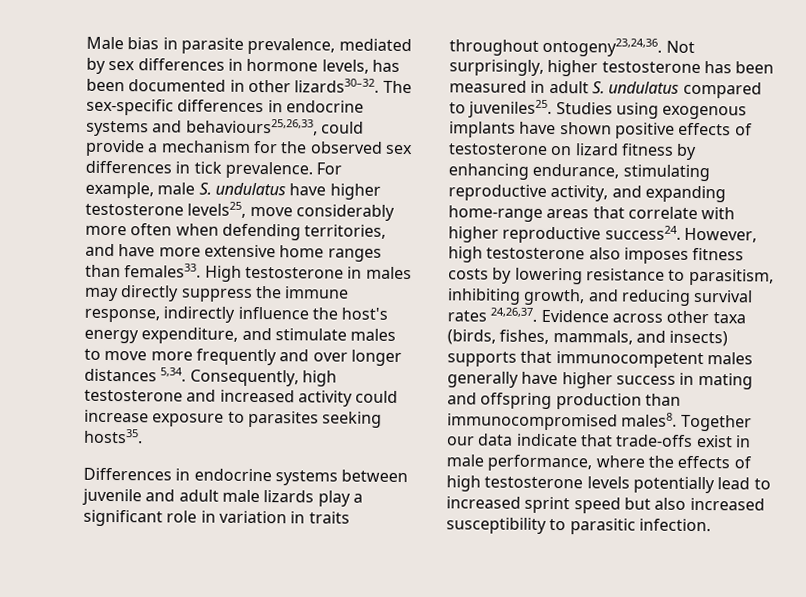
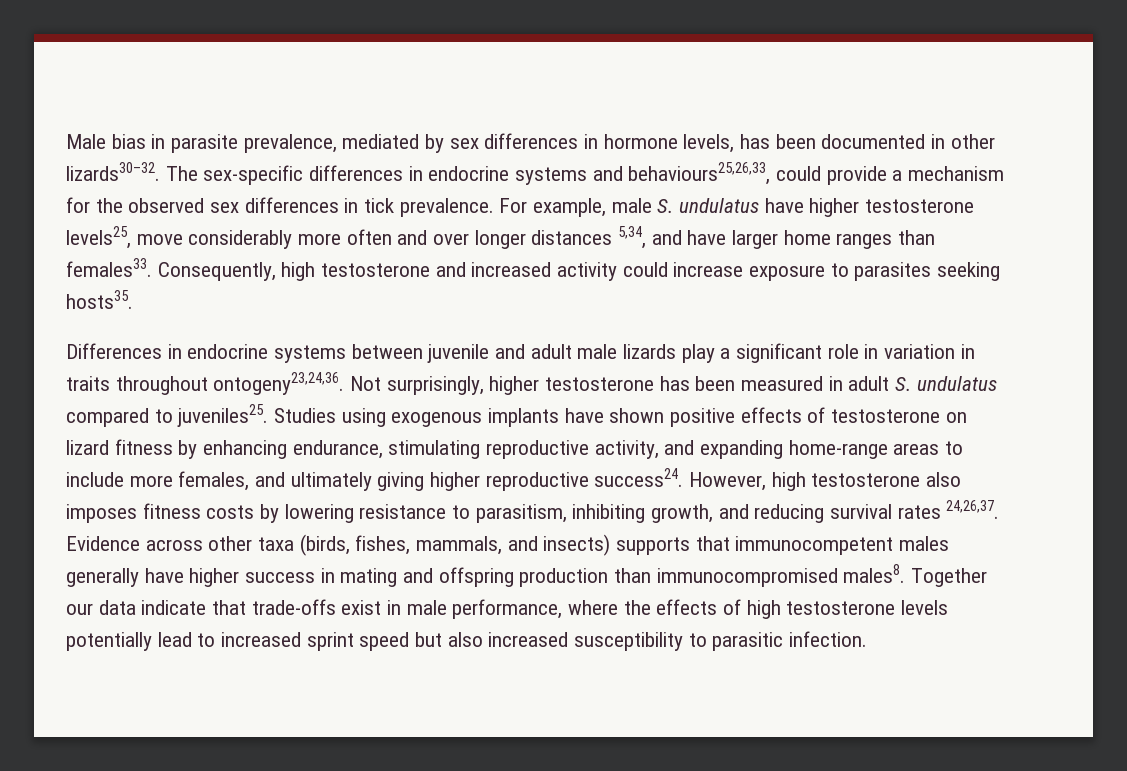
[175,223,387,241] [85,243,382,262] [85,263,412,282] [84,285,350,302] [84,306,389,323] [84,327,397,344] [84,348,402,366] [84,367,187,382] when defending territories, and have more extensive home ranges than females33. High testosterone in males may directly suppress the immune response, indirectly influence the host's energy expenditure, and stimulate males to move more frequently and over longer distances 5,34. -> [397,226,936,249] [66,258,152,277] and over longer distances 5,34, and have larger home ranges than females33.
[592,206,736,220] that correlate with -> [945,441,964,455] [66,471,425,491] to include more females, and ultimately giving

